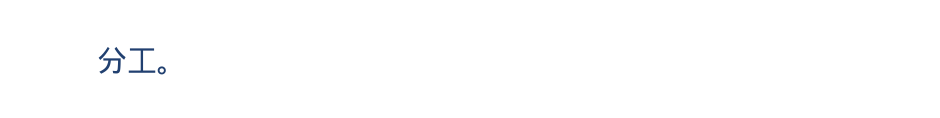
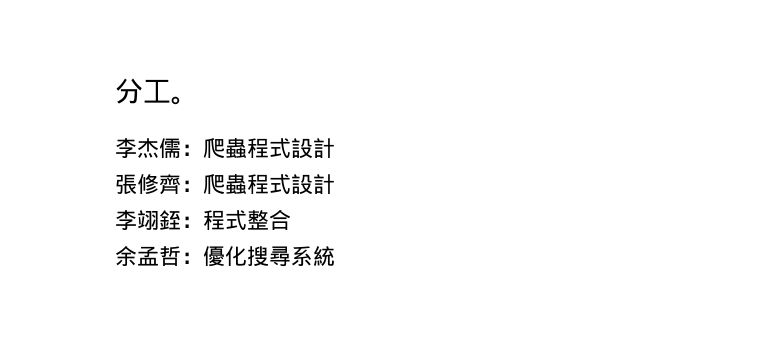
(187, 70) none -> [115,138,335,159] [115,174,335,195] [115,209,291,230] [115,246,335,267] // 李杰儒：爬蟲程式設計 // 張修齊：爬蟲程式設計 // 李翊銍：程式整合 // 余孟哲：優化搜尋系統

